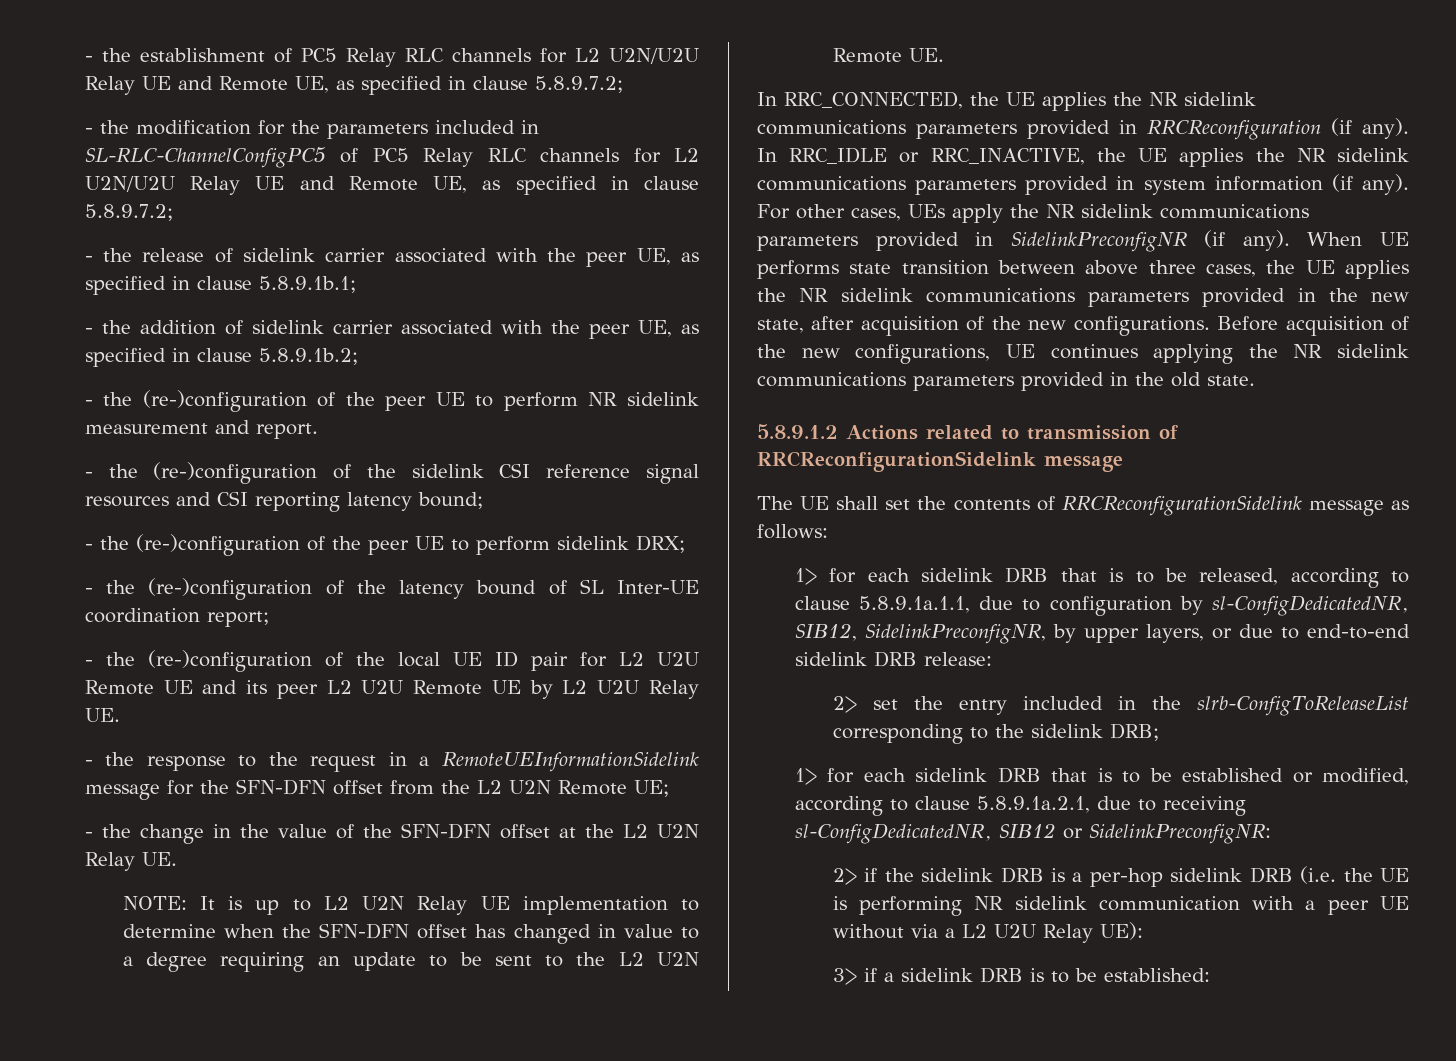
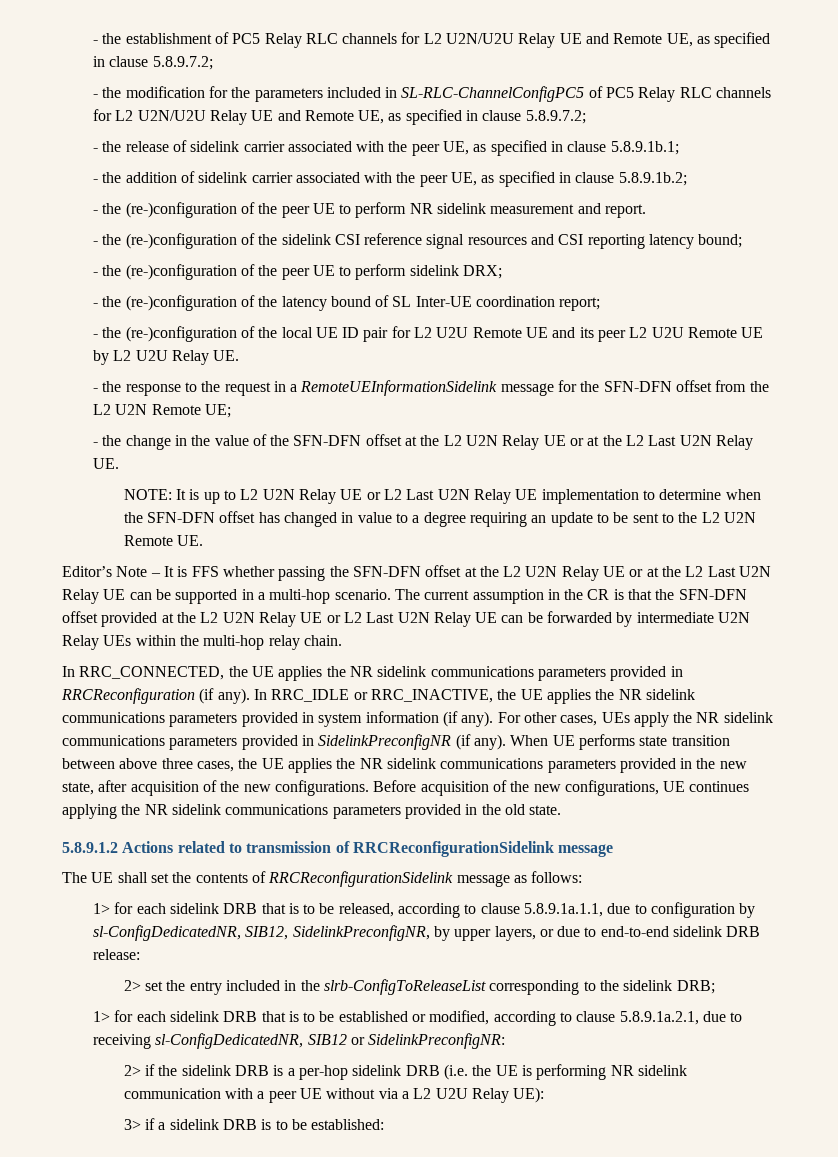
(135, 861) none -> [543,435,753,450] UE or at the L2 Last U2N Relay
(510, 903) none -> [366,489,538,504] or L2 Last U2N Relay UE
(944, 55) none -> [62,565,772,581] [62,589,747,604] [62,611,751,627] [62,635,342,650] // Editor’s Note – It is FFS whether passing the SFN-DFN offset at the L2 U2N Relay UE or at the L2 Last U2N Relay UE can be supported in a multi-hop scenario. The current assumption in the CR is that the SFN-DFN offset provided at the L2 U2N Relay UE or L2 Last U2N Relay UE can be forwarded by intermediate U2N Relay UEs within the multi-hop relay chain.

